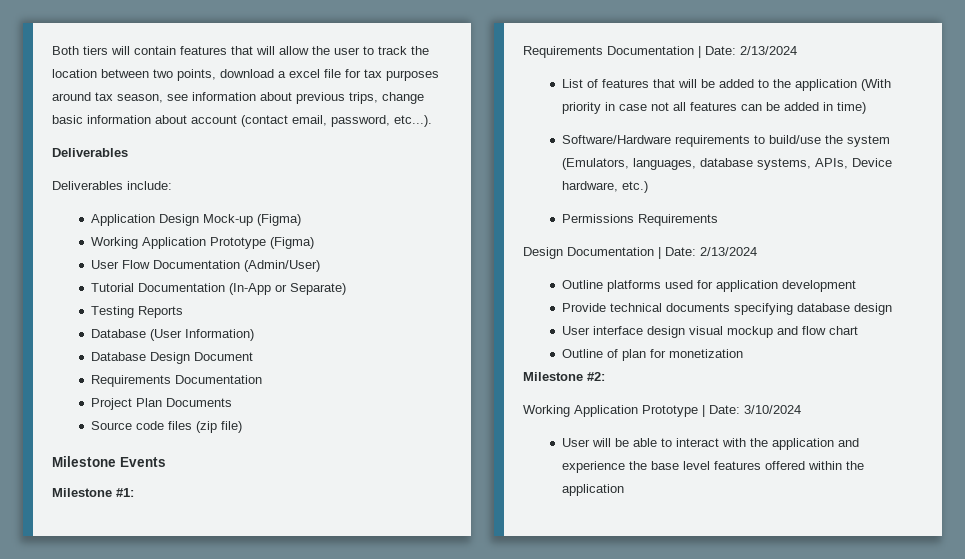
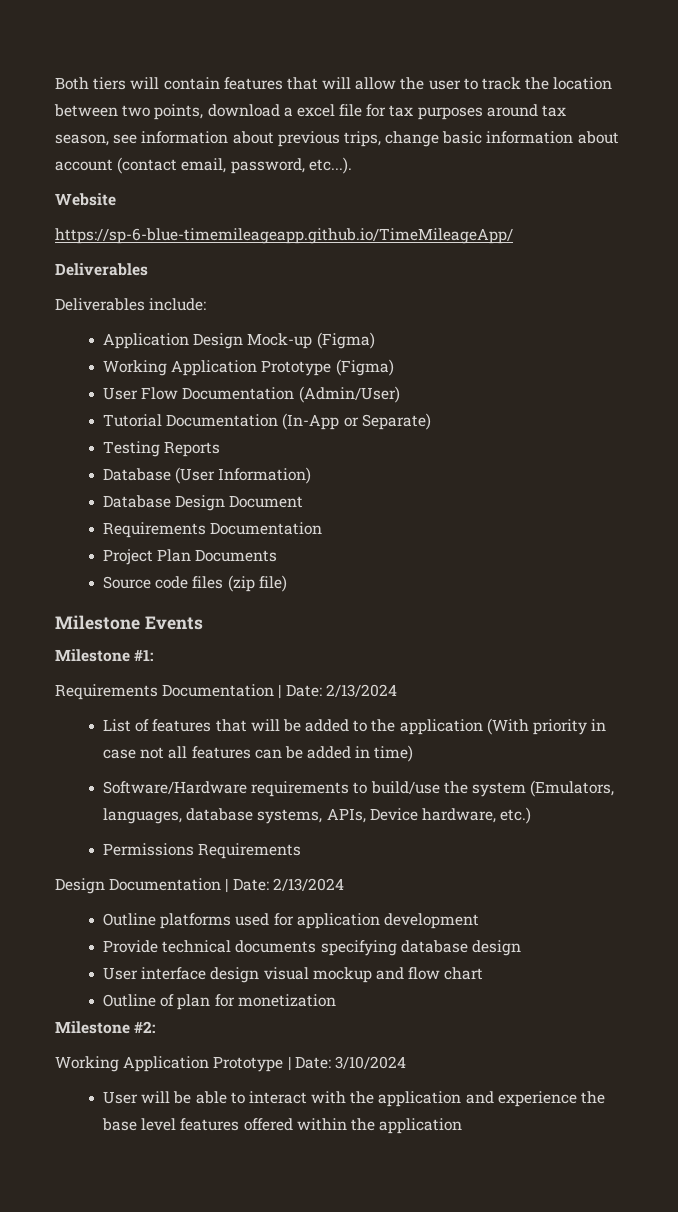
(432, 121) none -> [55,193,116,206] [55,228,513,244] // Website // https://sp-6-blue-timemileageapp.github.io/TimeMileageApp/

